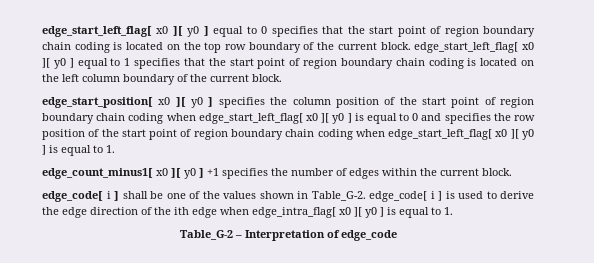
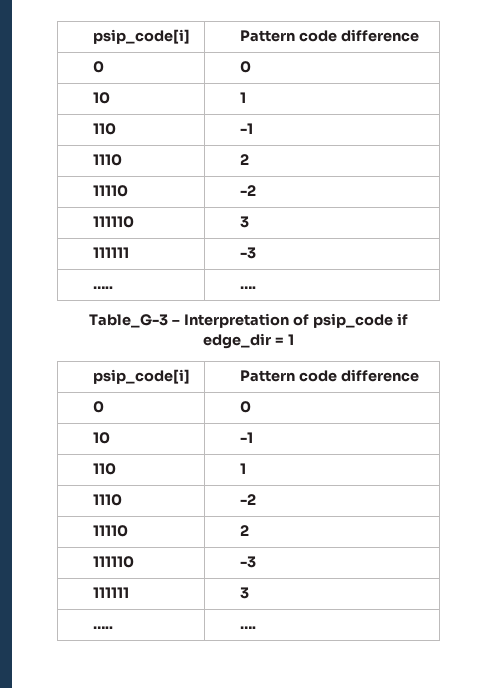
[42,26,535,37] [42,42,534,53] [42,58,534,69] [42,74,282,85] [42,97,534,108] [42,113,535,124] [42,129,534,140] [42,145,115,156] [42,168,512,179] [42,191,534,202] [42,207,453,218] [179,230,397,241] edge_start_left_flag[ x0 ][ y0 ] equal to 0 specifies that the start point of region boundary chain coding is located on the top row boundary of the current block. edge_start_left_flag[ x0 ][ y0 ] equal to 1 specifies that the start point of region boundary chain coding is located on the left column boundary of the current block. // edge_start_position[ x0 ][ y0 ] specifies the column position of the start point of region boundary chain coding when edge_start_left_flag[ x0 ][ y0 ] is equal to 0 and specifies the row position of the start point of region boundary chain coding when edge_start_left_flag[ x0 ][ y0 ] is equal to 1. // edge_count_minus1[ x0 ][ y0 ] +1 specifies the number of edges within the current block. // edge_code[ i ] shall be one of the values shown in Table_G-2. edge_code[ i ] is used to derive the edge direction of the ith edge when edge_intra_flag[ x0 ][ y0 ] is equal to 1. // Table_G-2 – Interpretation of edge_code -> [93,29,191,44] [240,29,420,42] [93,61,105,73] [240,61,252,73] [93,92,111,104] [240,92,247,103] [93,123,117,135] [240,123,254,134] [93,154,123,166] [240,154,250,165] [93,185,129,197] [240,185,257,196] [93,216,135,228] [240,216,250,228] [93,247,130,258] [240,247,257,259] [93,286,114,289] [240,286,257,289] [89,313,408,328] [203,333,294,349] [93,369,191,384] [240,369,420,382] [93,401,105,413] [240,401,252,413] [93,432,111,444] [240,432,254,443] [93,463,117,475] [240,463,247,474] [93,494,123,506] [240,494,257,505] [93,525,129,537] [240,525,250,536] [93,556,135,568] [240,556,257,568] [93,587,130,598] [240,587,250,599] [93,626,114,629] [240,626,257,629] psip_code[i] | Pattern code difference // 0 | 0 // 10 | 1 // 110 | -1 // 1110 | 2 // 11110 | -2 // 111110 | 3 // 111111 | -3 // ….. | …. // Table_G-3 – Interpretation of psip_code if edge_dir = 1 // psip_code[i] | Pattern code difference // 0 | 0 // 10 | -1 // 110 | 1 // 1110 | -2 // 11110 | 2 // 111110 | -3 // 111111 | 3 // ….. | ….

